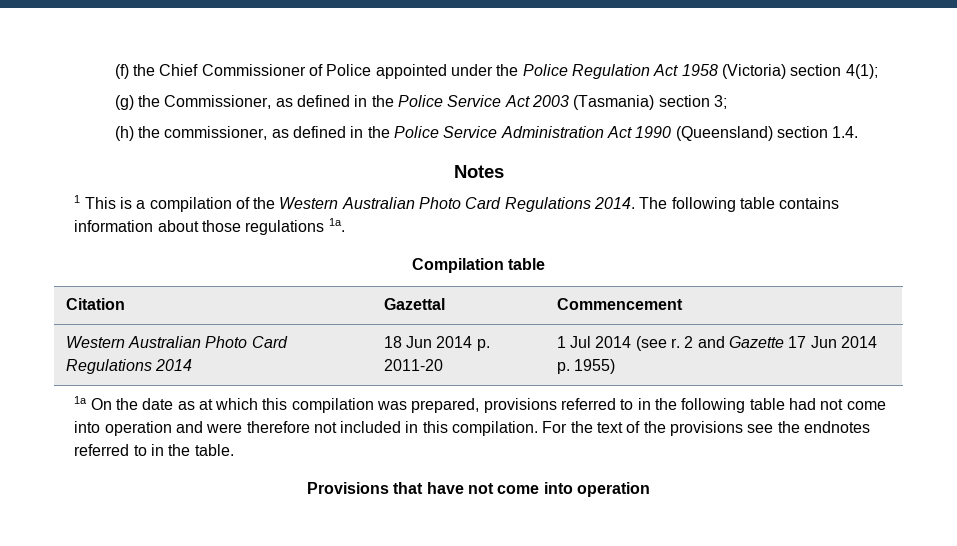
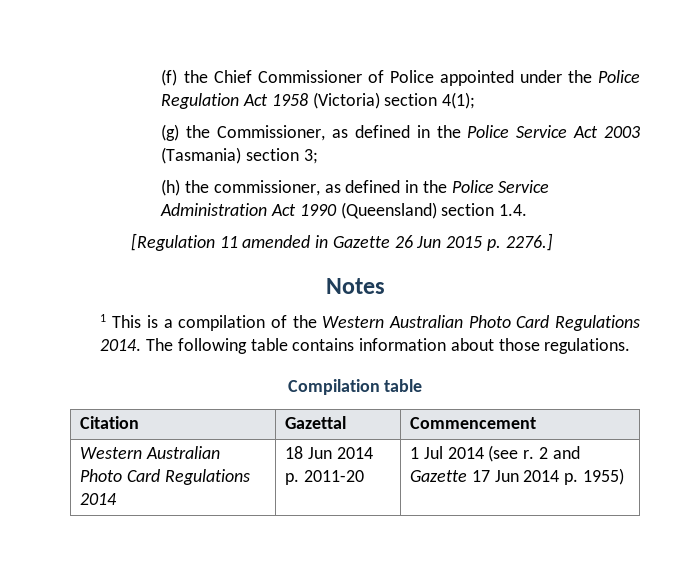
(859, 132) none -> [130,233,553,251] // [Regulation 11 amended in Gazette 26 Jun 2015 p. 2276.]
[245,218,345,235] regulations 1a. -> [544,338,631,354] regulations.
[74,396,886,413] [74,421,871,436] [74,444,234,456] [307,482,650,497] // 1a On the date as at which this compilation was prepared, provisions referred to in the following table had not come into operation and were therefore not included in this compilation. For the text of the provisions see the endnotes referred to in the table. // Provisions that have not come into operation -> (624, 476) none

